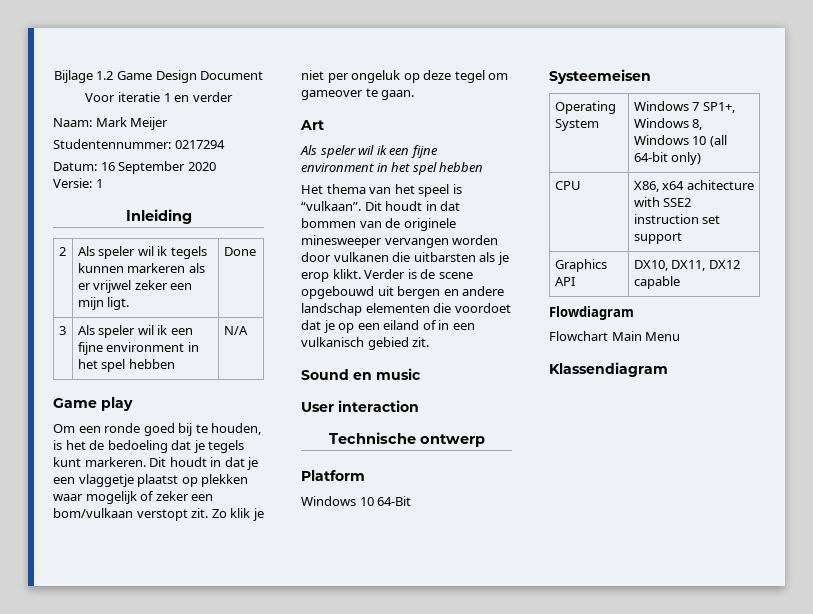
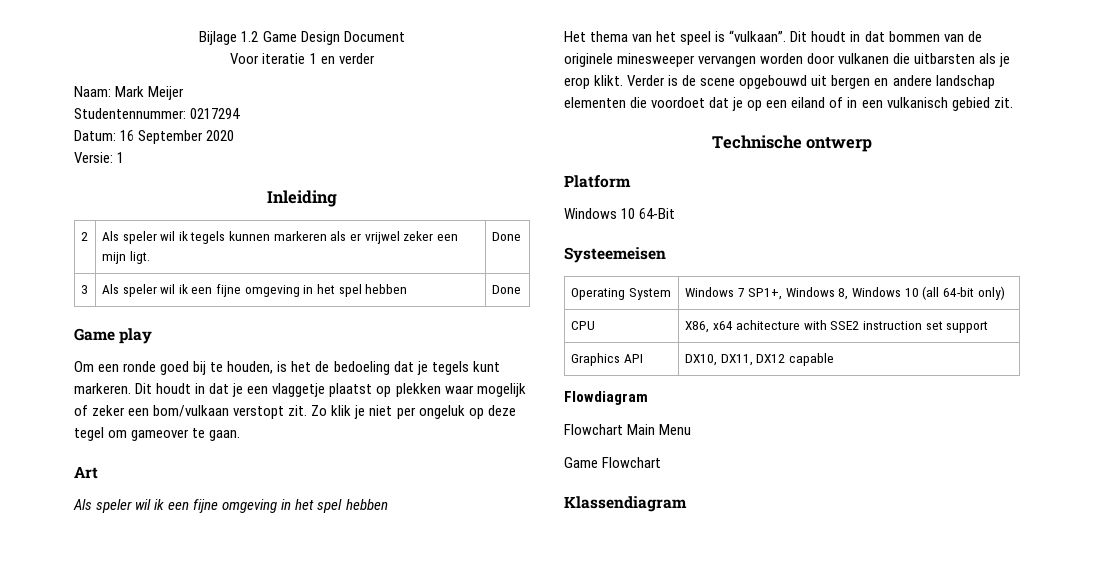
[106,342,185,352] environment -> [244,285,300,297] omgeving
[223,326,248,335] N/A -> [491,285,521,294] Done
[301,163,374,172] environment -> [222,499,278,513] omgeving
[301,368,421,380] [301,400,419,412] // Sound en music // User interaction -> (1013, 102) none
(681, 336) none -> [564,457,662,468] // Game Flowchart

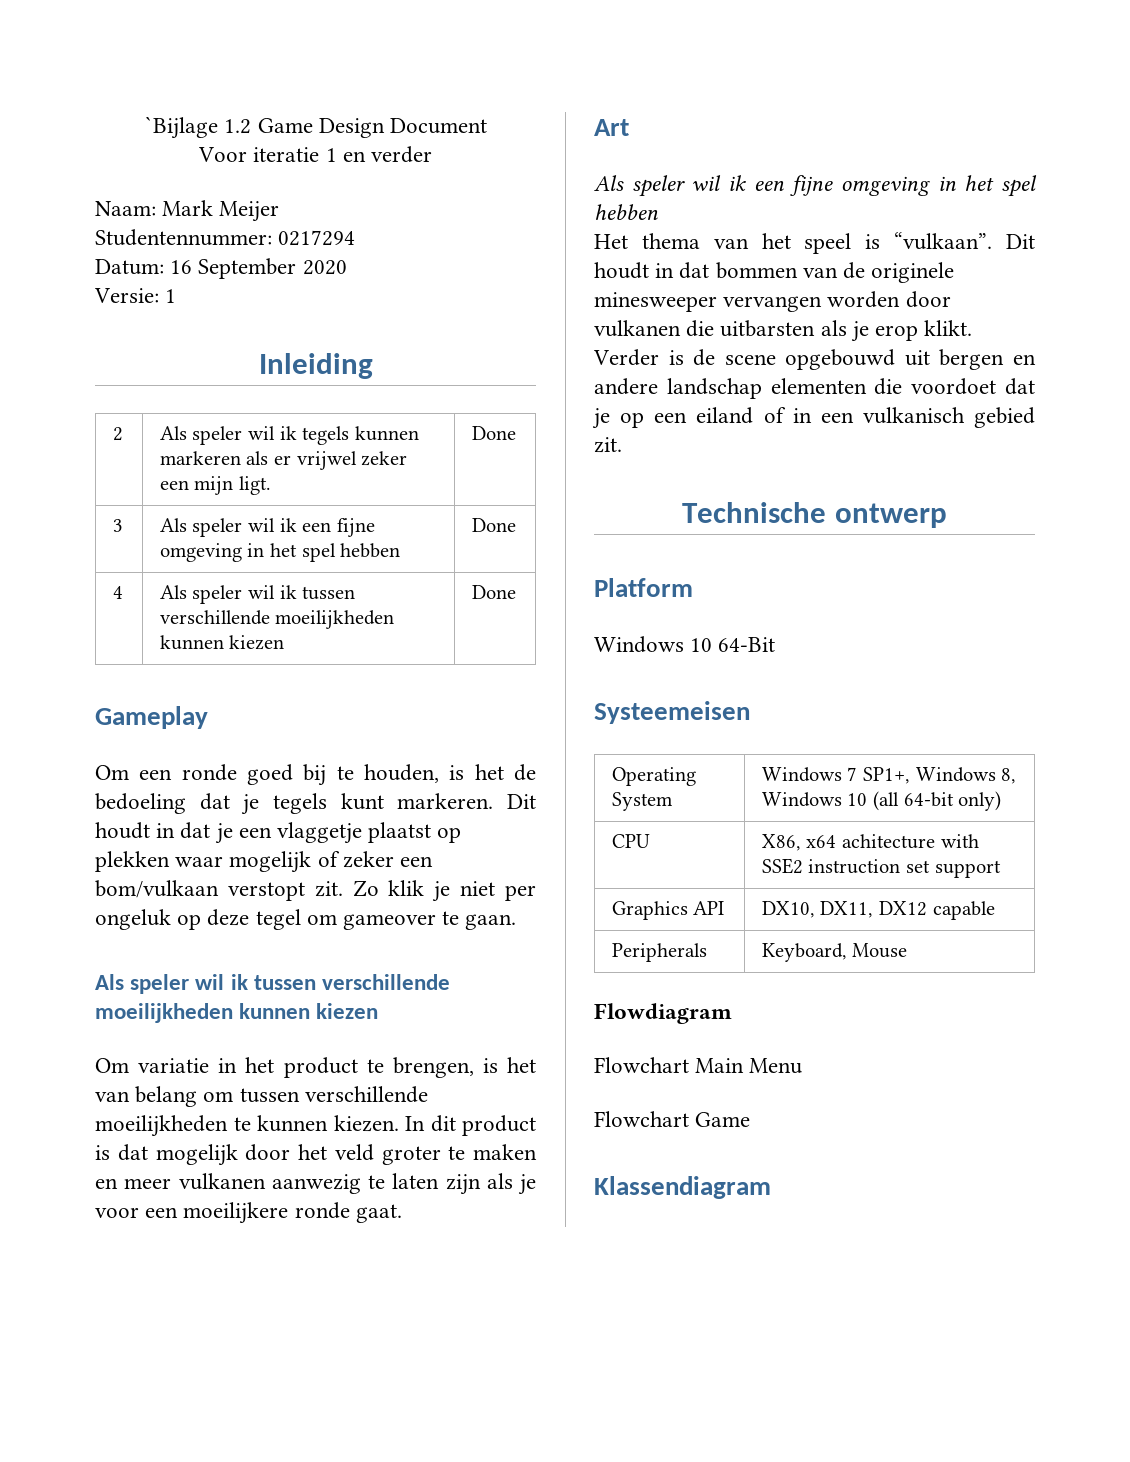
[199,31,238,45] Bijlage -> [144,116,219,139] `Bijlage
[74,328,153,344] // Game play -> [112,586,123,599] [159,585,356,604] [159,610,395,629] [159,635,285,650] [471,585,516,599] [95,706,208,729] // 4 | Als speler wil ik tussen verschillende moeilijkheden kunnen kiezen | Done // Gameplay
(241, 435) none -> [95,974,451,994] [95,1003,379,1023] [95,1057,536,1078] [95,1086,428,1107] [95,1115,536,1137] [95,1144,537,1166] [95,1173,536,1195] [95,1202,402,1224] // Als speler wil ik tussen verschillende moeilijkheden kunnen kiezen // Om variatie in het product te brengen, is het van belang om tussen verschillende moeilijkheden te kunnen kiezen. In dit product is dat mogelijk door het veld groter te maken en meer vulkanen aanwezig te laten zijn als je voor een moeilijkere ronde gaat.
(834, 359) none -> [611,943,707,962] [761,943,908,962] // Peripherals | Keyboard, Mouse
[564,457,662,468] Game Flowchart -> [594,1111,751,1127] Flowchart Game

